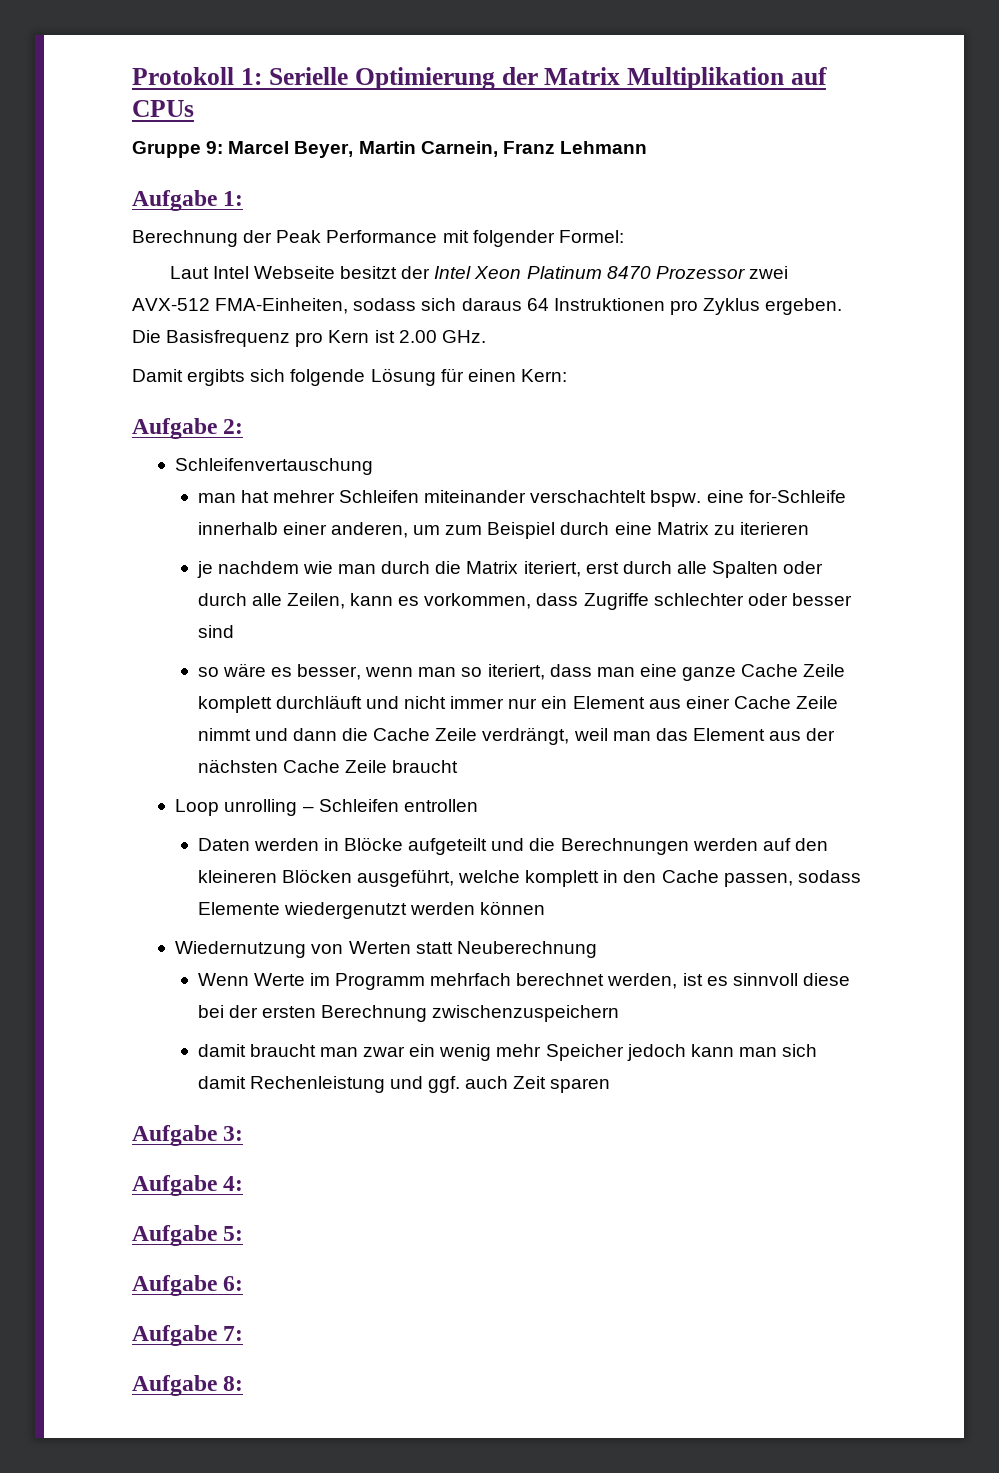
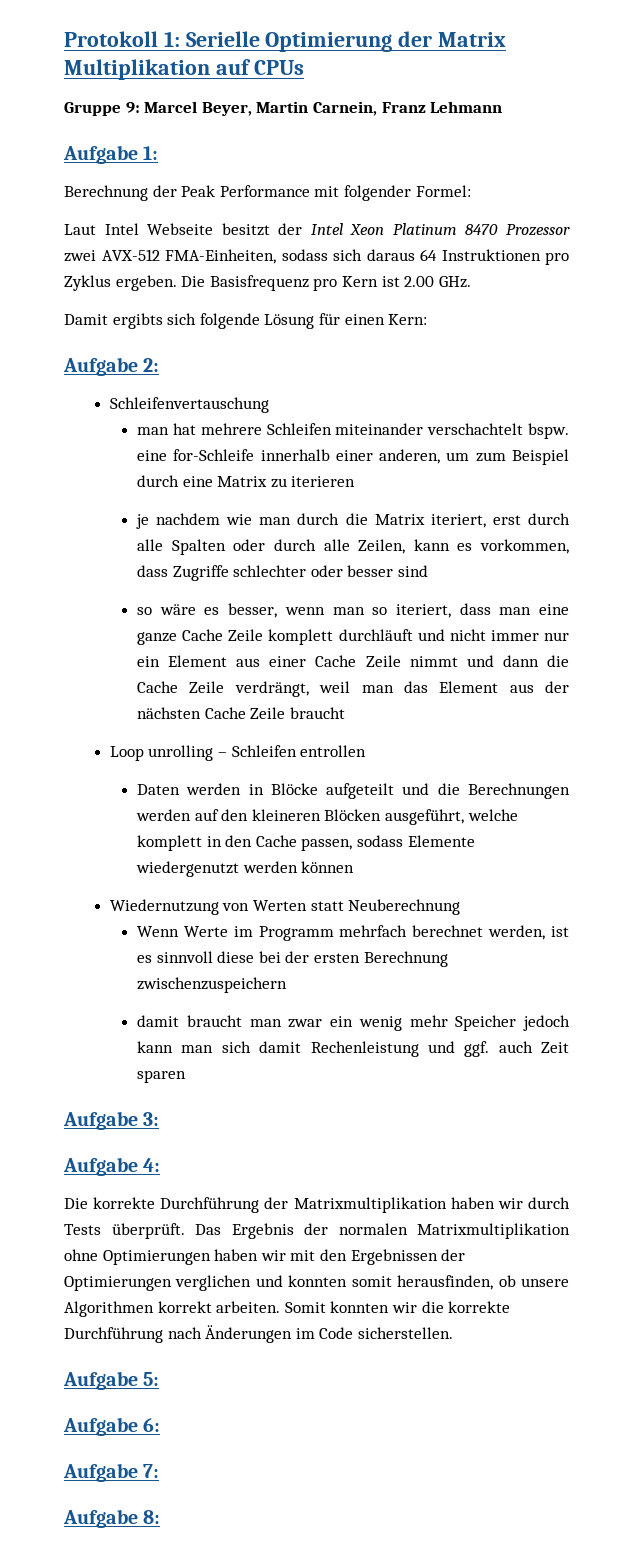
[272,490,335,503] mehrer -> [200,423,262,435] mehrere
(244, 1183) none -> [64,1197,570,1213] [64,1223,570,1239] [64,1249,466,1265] [64,1275,569,1291] [64,1301,511,1317] [64,1325,453,1343] // Die korrekte Durchführung der Matrixmultiplikation haben wir durch Tests überprüft. Das Ergebnis der normalen Matrixmultiplikation ohne Optimierungen haben wir mit den Ergebnissen der Optimierungen verglichen und konnten somit herausfinden, ob unsere Algorithmen korrekt arbeiten. Somit konnten wir die korrekte Durchführung nach Änderungen im Code sicherstellen.

